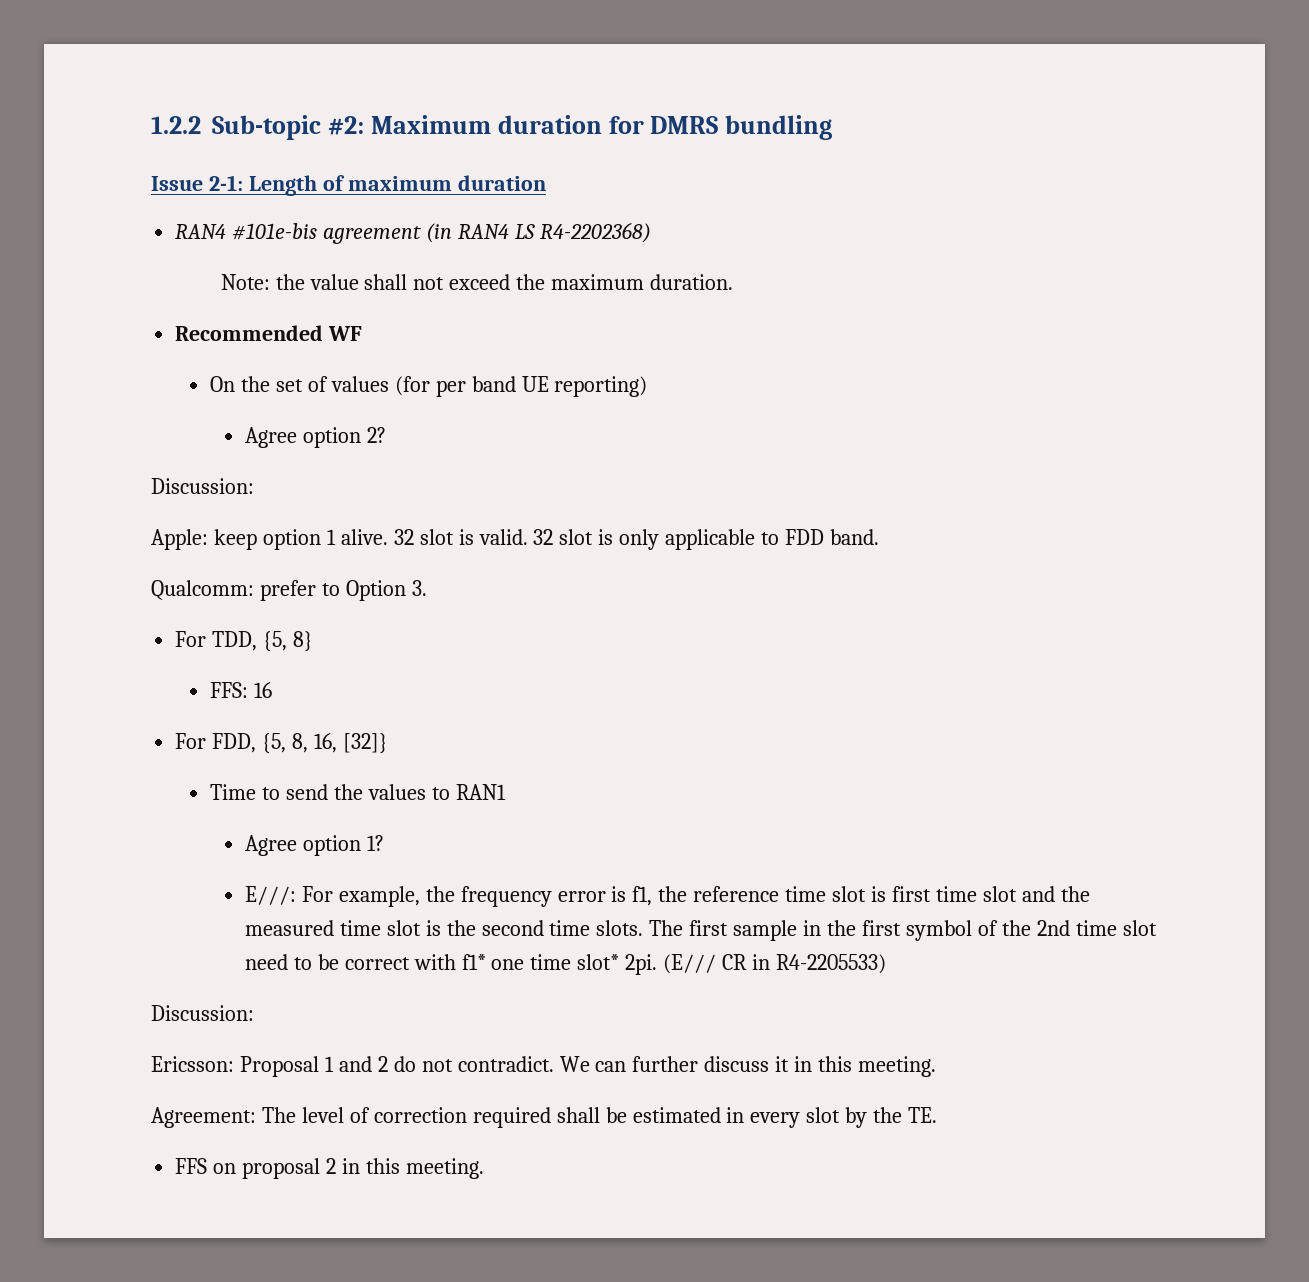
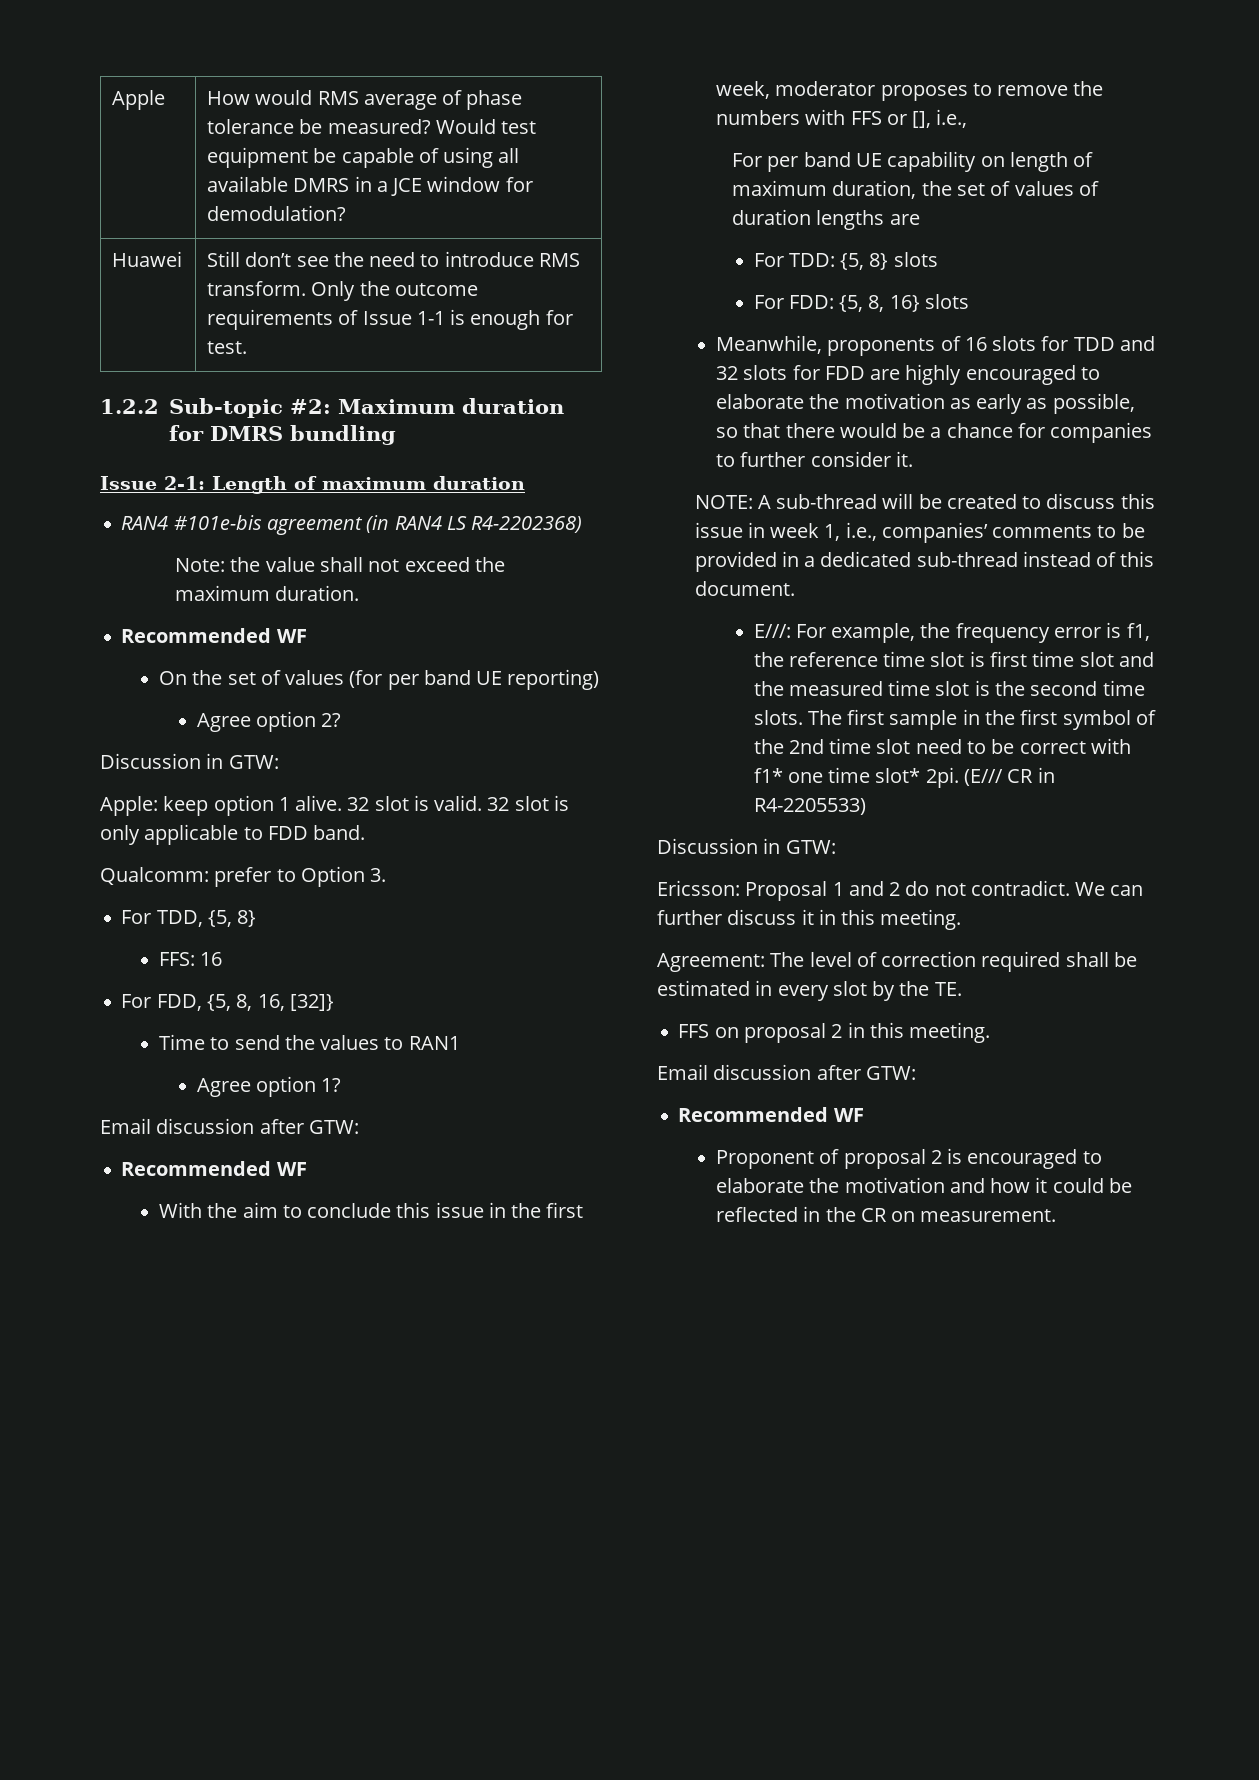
(151, 125) none -> [112,90,166,110] [207,90,523,110] [207,119,537,134] [207,147,520,168] [207,176,533,196] [207,205,347,221] [112,251,183,267] [207,251,580,267] [207,281,478,301] [207,309,573,330] [207,341,248,354] Apple | How would RMS average of phase tolerance be measured? Would test equipment be capable of using all available DMRS in a JCE window for demodulation? // Huawei | Still don’t see the need to introduce RMS transform. Only the outcome requirements of Issue 1-1 is enough for test. //
[151,478,254,494] Discussion: -> [100,753,279,769] Discussion in GTW:
(384, 843) none -> [100,1118,359,1134] [121,1161,307,1176] [159,1202,584,1218] [716,81,1104,101] [716,109,968,128] [732,151,1094,172] [732,180,1099,199] [732,209,920,230] [753,252,938,270] [753,294,969,312] [716,335,1155,356] [716,364,1100,385] [716,393,1135,414] [716,422,1153,443] [716,451,913,467] [694,493,1155,509] [694,522,1145,543] [694,551,1155,572] [694,581,795,596] // Email discussion after GTW: // Recommended WF // With the aim to conclude this issue in the first week, moderator proposes to remove the numbers with FFS or [], i.e., // For per band UE capability on length of maximum duration, the set of values of duration lengths are // For TDD: {5, 8} slots // For FDD: {5, 8, 16} slots // Meanwhile, proponents of 16 slots for TDD and 32 slots for FDD are highly encouraged to elaborate the motivation as early as possible, so that there would be a chance for companies to further consider it. // NOTE: A sub-thread will be created to discuss this issue in week 1, i.e., companies’ comments to be provided in a dedicated sub-thread instead of this document.
[151,1005,254,1021] Discussion: -> [657,838,836,854] Discussion in GTW:
(484, 1168) none -> [657,1064,916,1080] [678,1107,864,1122] [716,1148,1102,1169] [716,1177,1132,1193] [716,1206,1057,1222] // Email discussion after GTW: // Recommended WF // Proponent of proposal 2 is encouraged to elaborate the motivation and how it could be reflected in the CR on measurement.

